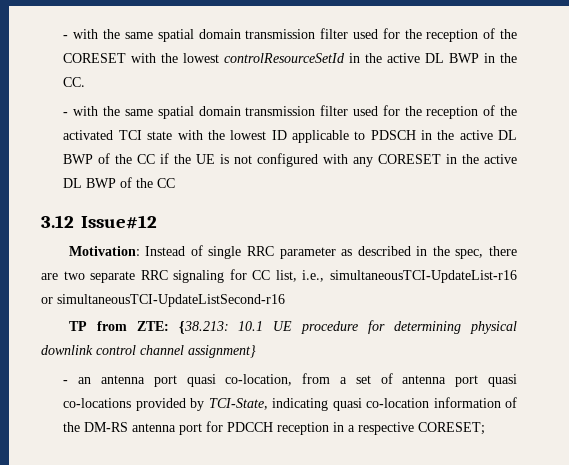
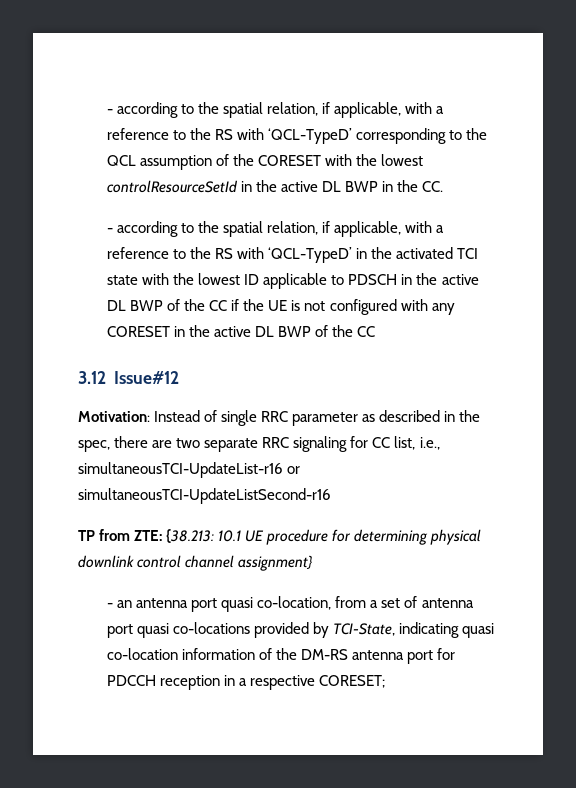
[63,28,479,42] - with the same spatial domain transmission filter used for the reception -> [106,102,445,118] [106,128,488,144] [106,155,213,170] - according to the spatial relation, if applicable, with a reference to the RS with ‘QCL-TypeD’ corresponding to the QCL assumption
[73,105,496,119] with the same spatial domain transmission filter used for the reception of -> [117,221,445,237] [106,247,368,263] according to the spatial relation, if applicable, with a reference to the RS with ‘QCL-TypeD’ in

